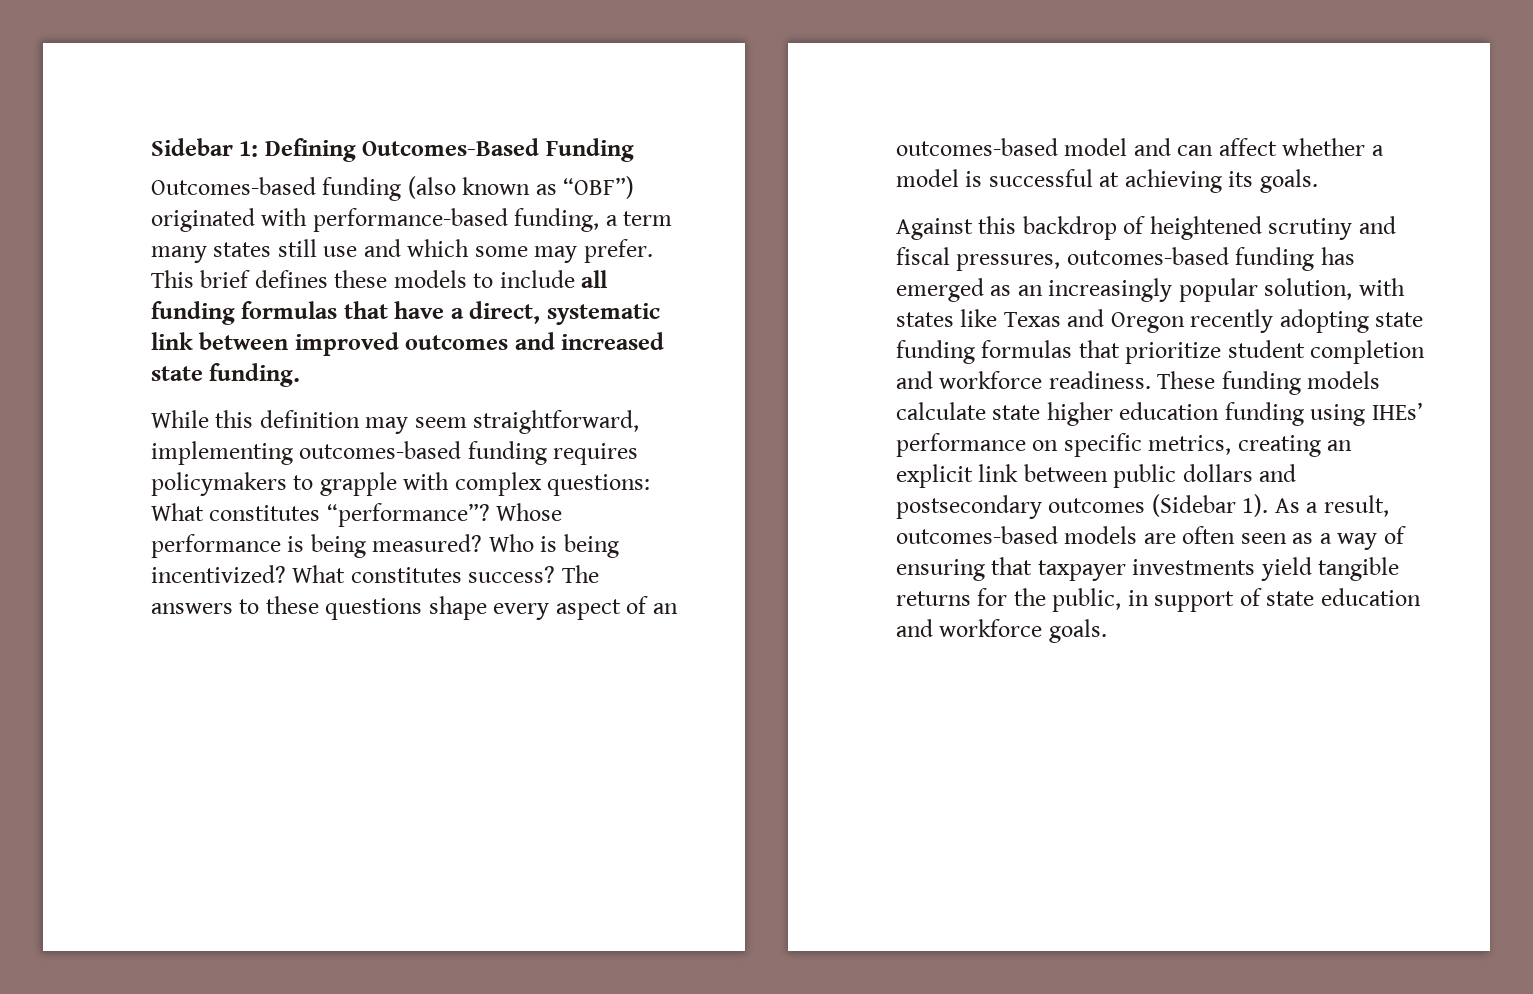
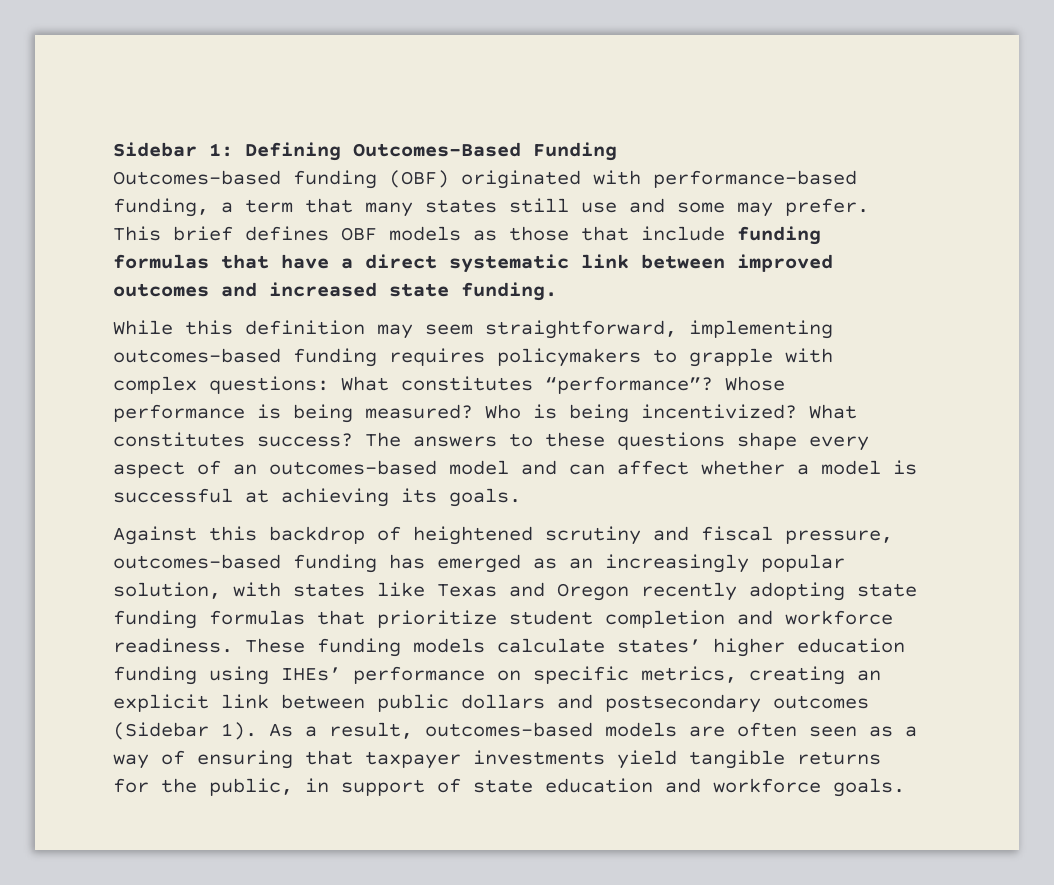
[407,176,635,199] (also known as “OBF”) -> [389,170,449,188] (OBF)
(673, 218) none -> [305,198,353,213] that
[407,239,470,257] which -> (665, 205) none
[334,270,609,288] these models to include all -> [341,226,725,241] OBF models as those that include
[469,301,541,324] direct, -> [365,254,437,269] direct
[956,254,1061,271] pressures, -> [785,530,893,544] pressure,
[992,405,1041,420] state -> [617,639,701,653] states’

